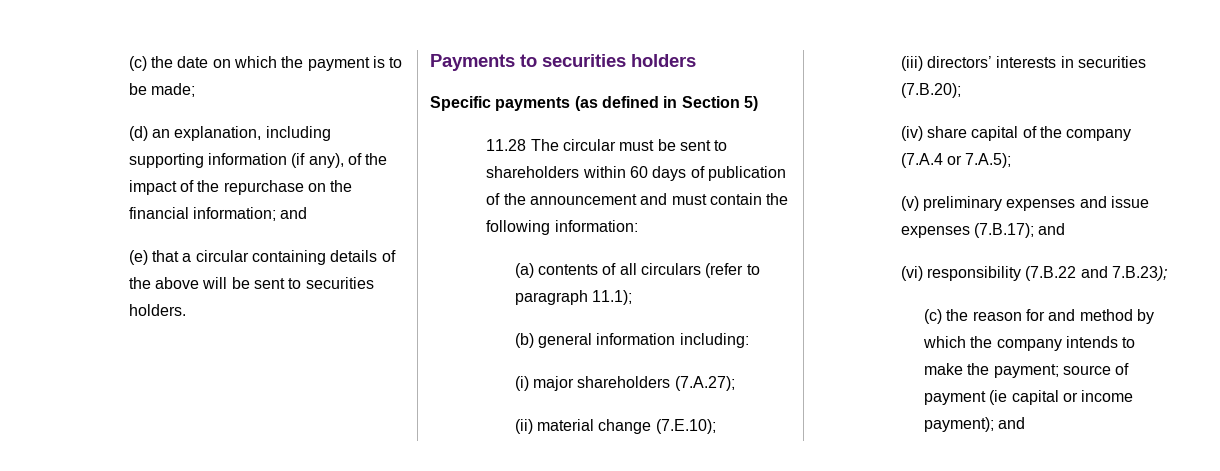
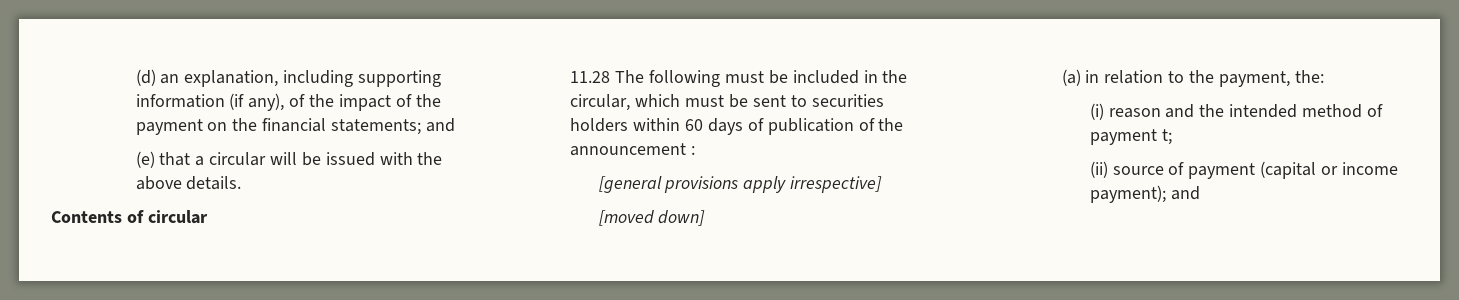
[128,56,403,71] [128,83,195,97] (c) the date on which the payment is to be made; // -> (135, 77) none
[223,180,304,195] repurchase -> [135,119,203,135] payment
[192,207,276,221] information; -> [331,119,422,135] statements;
[251,250,396,265] [128,277,374,289] [128,304,186,316] [430,54,696,71] [430,96,758,111] [486,139,728,151] [486,166,580,178] containing details of the above will be sent to securities holders. // Payments to securities holders // Specific payments (as defined in Section 5) // 11.28 The circular must be sent to shareholders -> [270,152,443,166] [135,176,242,190] [51,210,208,224] [570,70,908,87] [570,94,884,111] [570,118,629,132] will be issued with the above details. // Contents of circular // 11.28 The following must be included in the circular, which must be sent to securities holders
[640,193,789,205] [486,220,638,235] [514,263,760,278] [514,290,632,305] [514,333,749,348] [514,376,735,391] [514,419,716,434] [900,56,1146,71] [900,83,961,98] [900,126,1132,141] [900,153,1012,168] [900,196,1149,211] [900,223,1066,238] [900,266,1167,281] [924,309,1154,324] [923,336,1136,351] [924,363,1059,378] and must contain the following information: // (a) contents of all circulars (refer to paragraph 11.1); // (b) general information including: // (i) major shareholders (7.A.27); // (ii) material change (7.E.10); // (iii) directors’ interests in securities (7.B.20); // (iv) share capital of the company (7.A.4 or 7.A.5); // (v) preliminary expenses and issue expenses (7.B.17); and // (vi) responsibility (7.B.22 and 7.B.23); // (c) the reason for and method by which the company intends to make the payment; -> [691,146,696,155] [598,176,883,193] [598,210,706,226] [1061,69,1324,87] [1089,103,1383,120] [1089,129,1172,145] [1089,161,1108,178] : // [general provisions apply irrespective] // [moved down] // (a) in relation to the payment, the: // (i) reason and the intended method of payment t; // (ii)
[989,390,1059,405] (ie capital -> [1260,161,1317,179] (capital

